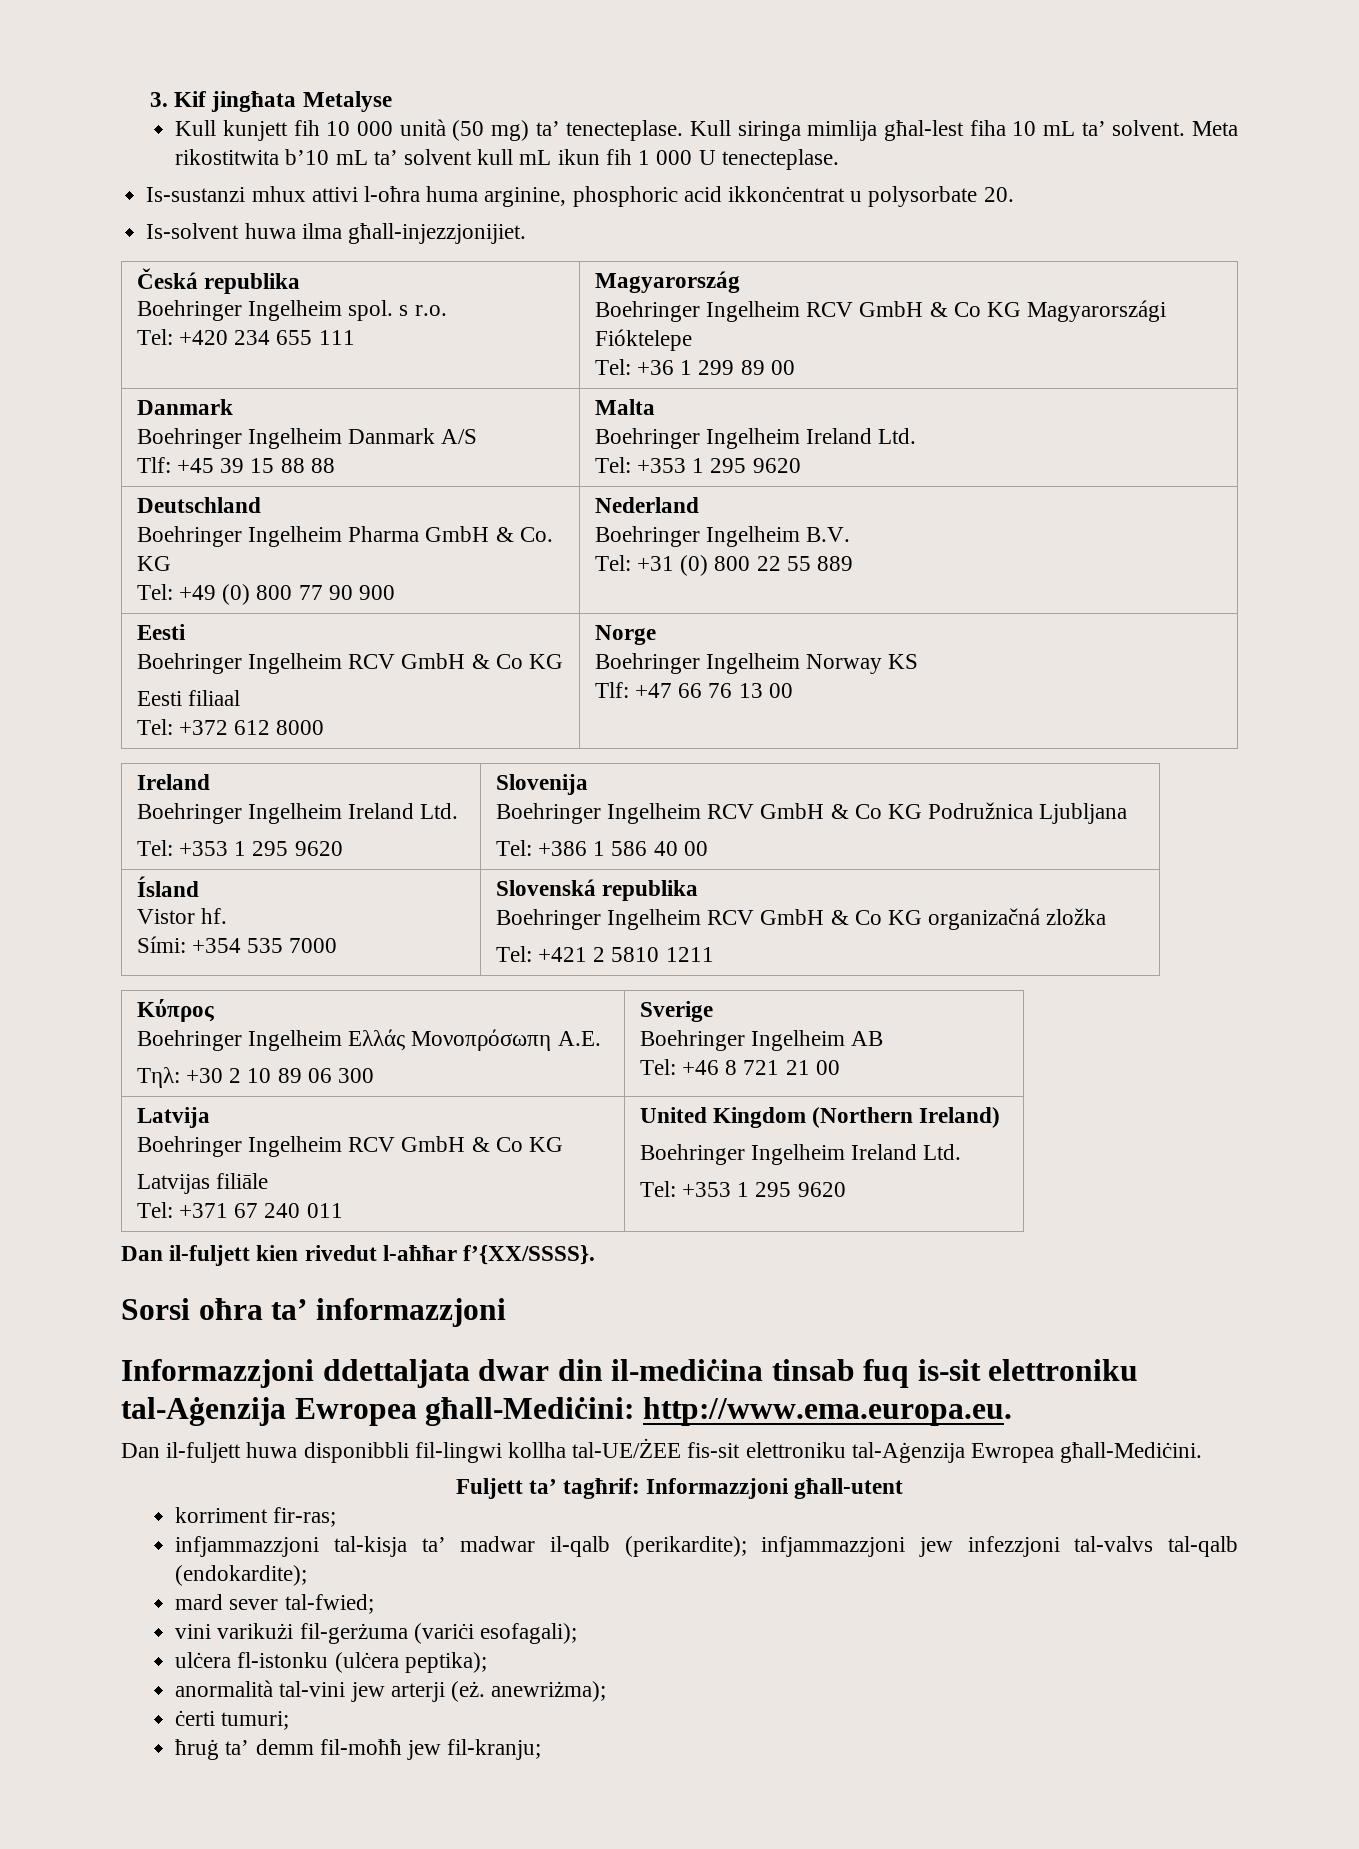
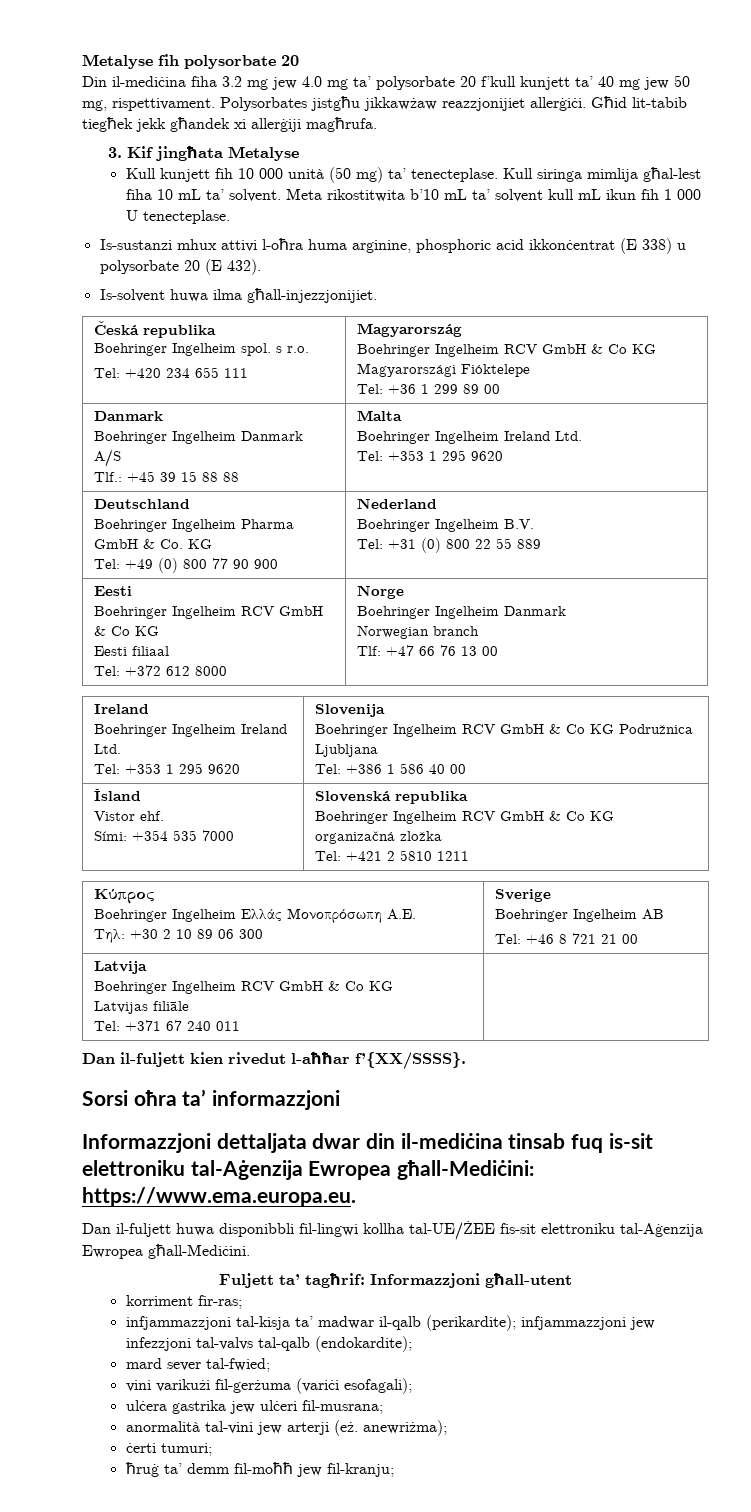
(149, 99) none -> [82,54,299,69] [82,75,690,90] [82,96,687,111] [82,117,377,132] Metalyse fih polysorbate 20 // Din il-mediċina fiha 3.2 mg jew 4.0 mg ta’ polysorbate 20 f’kull kunjett ta’ 40 mg jew 50 mg, rispettivament. Polysorbates jistgħu jikkawżaw reazzjonijiet allerġiċi. Għid lit-tabib tiegħek jekk għandek xi allerġiji magħrufa. //
[850,186,1014,207] u polysorbate 20. -> [619,238,686,254] [99,259,261,275] (E 338) u polysorbate 20 (E 432).
[136,457,171,473] Tlf: -> [94,472,123,482] Tlf.:
[806,654,919,674] Norway KS -> [504,606,567,616] [357,625,480,639] Danmark // Norwegian branch
[200,908,227,924] hf. -> [140,811,165,821] ehf.
[639,1107,1001,1128] [639,1144,962,1165] [639,1181,846,1197] United Kingdom (Northern Ireland) // Boehringer Ingelheim Ireland Ltd. // Tel: +353 1 295 9620 -> (241, 1026) none
[322,1359,470,1388] ddettaljata -> [216,1133,307,1153] dettaljata
[642,1397,1012,1426] http://www.ema.europa.eu. -> [82,1187,356,1207] https://www.ema.europa.eu.
[237,1652,487,1673] fl-istonku (ulċera peptika); -> [171,1400,383,1414] gastrika jew ulċeri fil-musrana;

